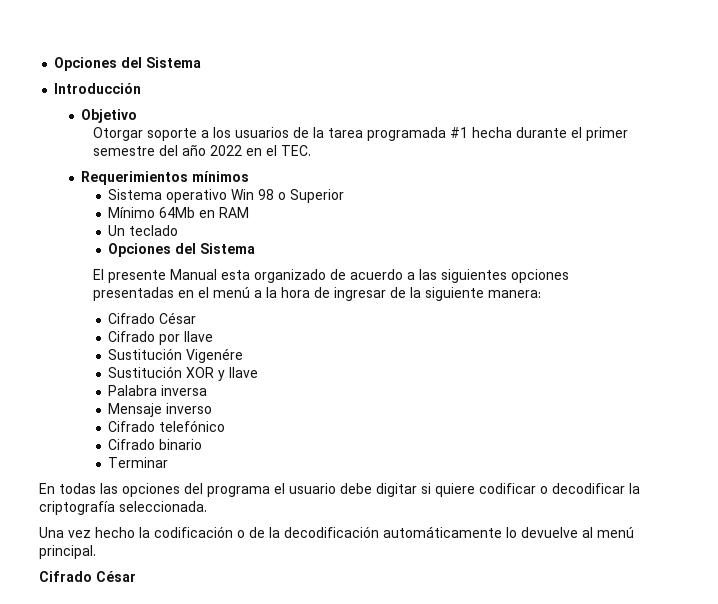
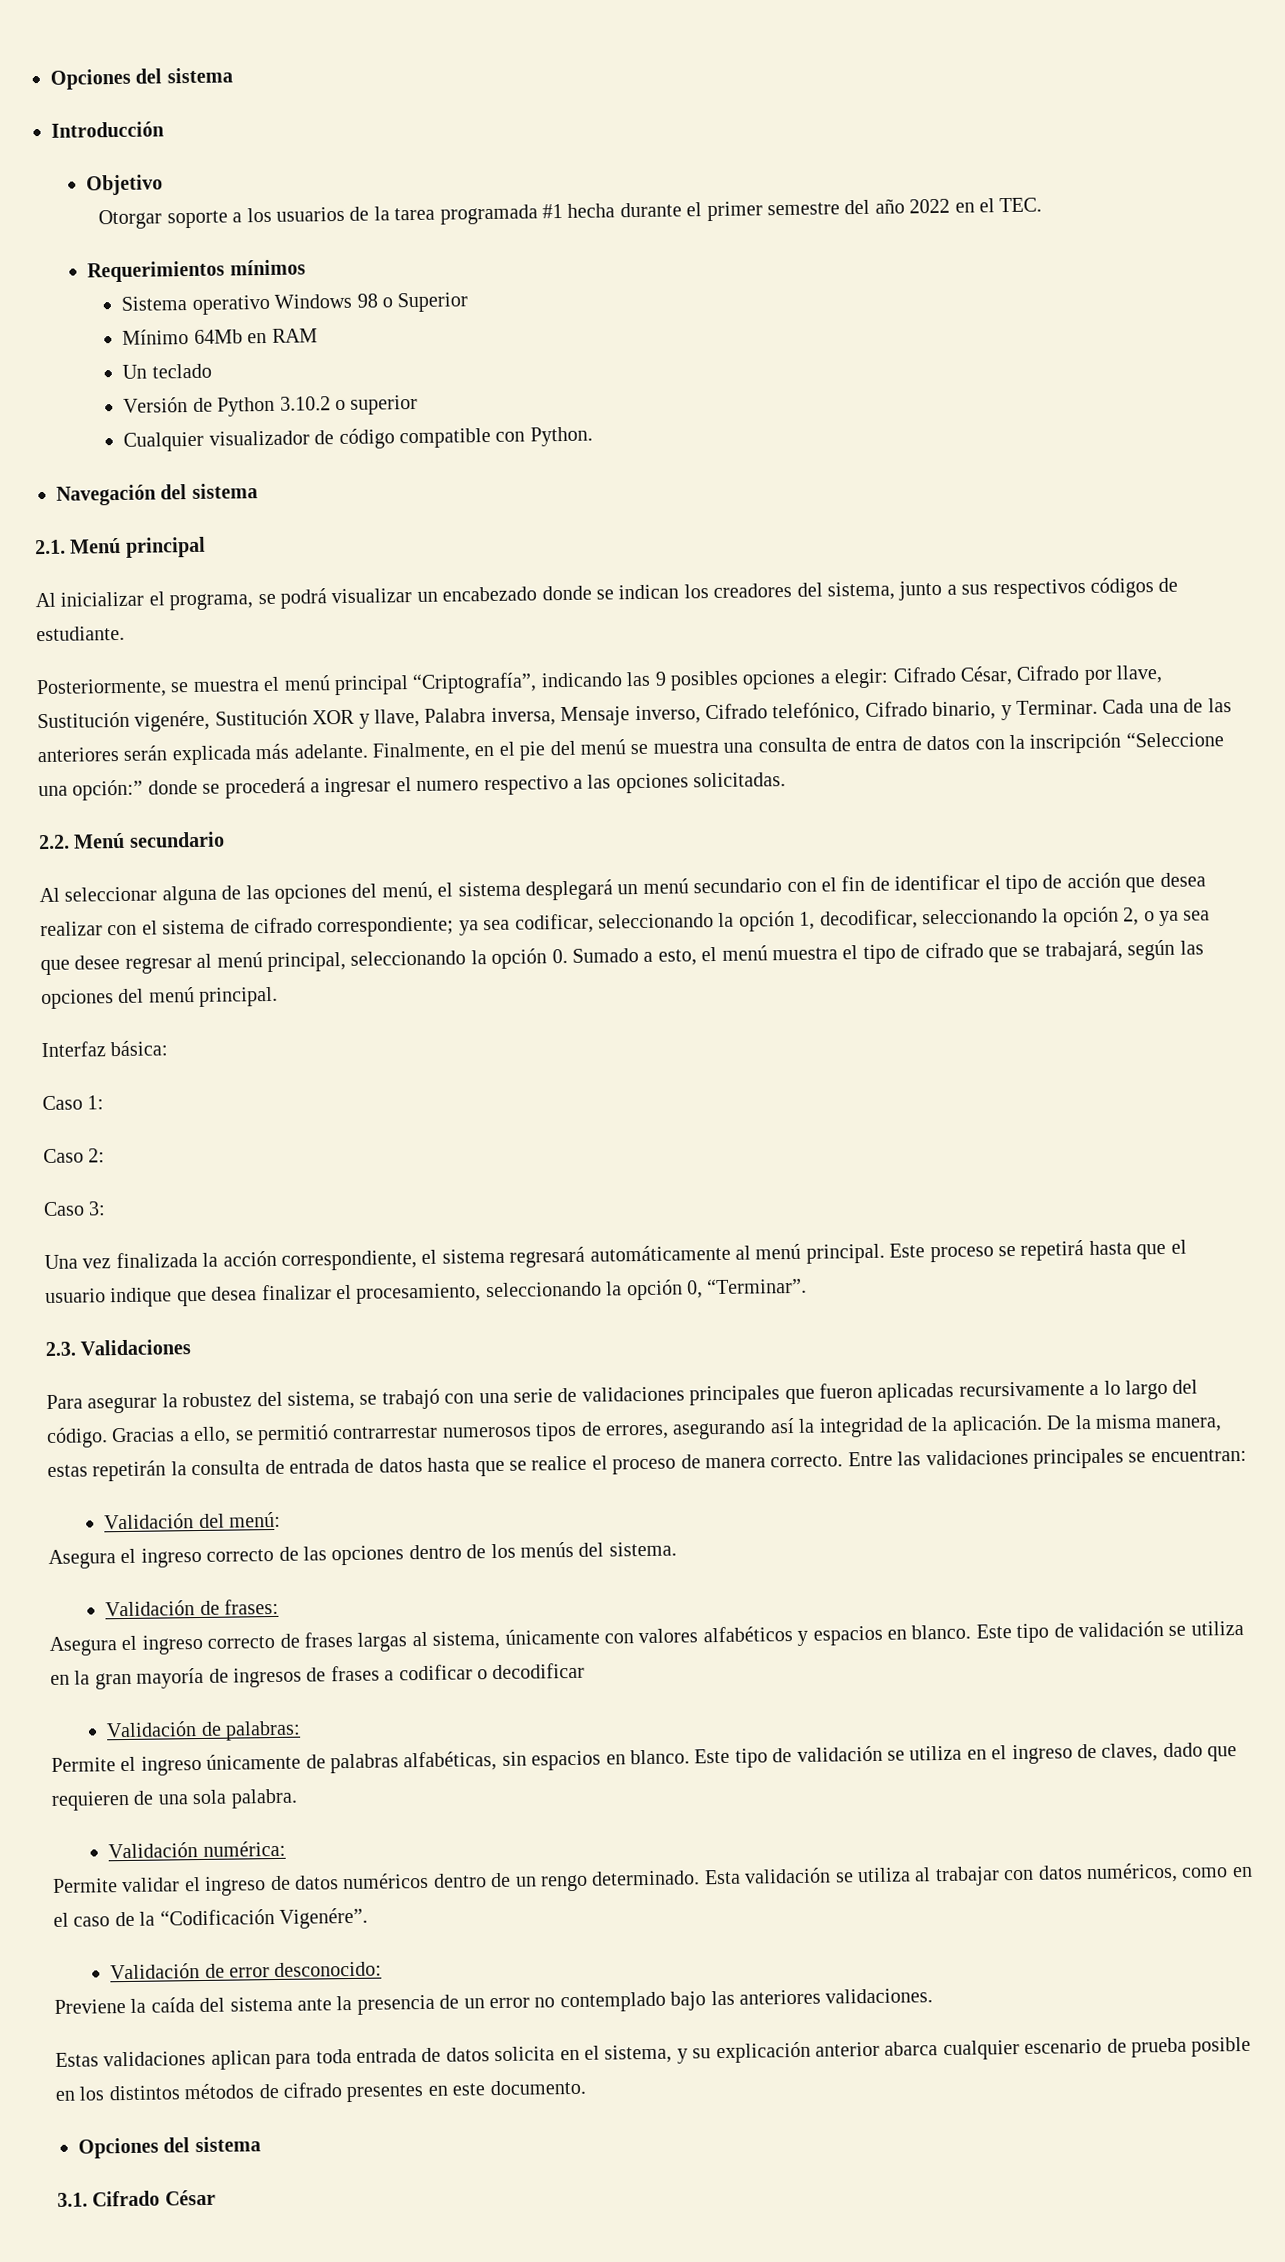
[54,57,202,71] Opciones del Sistema -> [50,67,233,90] Opciones del sistema
[231,189,255,200] Win -> [274,293,353,309] Windows
[108,243,256,257] [92,269,569,283] [92,287,541,301] [108,312,197,324] [108,331,214,345] [108,348,244,363] [108,366,259,381] [108,385,208,396] [108,403,213,417] [108,420,226,432] [108,439,203,450] [108,457,169,468] [39,483,640,497] [39,501,207,515] [39,526,634,538] [39,545,96,559] Opciones del Sistema // El presente Manual esta organizado de acuerdo a las siguientes opciones presentadas en el menú a la hora de ingresar de la siguiente manera: // Cifrado César // Cifrado por llave // Sustitución Vigenére // Sustitución XOR y llave // Palabra inversa // Mensaje inverso // Cifrado telefónico // Cifrado binario // Terminar // En todas las opciones del programa el usuario debe digitar si quiere codificar o decodificar la criptografía seleccionada. // Una vez hecho la codificación o de la decodificación automáticamente lo devuelve al menú principal. // -> [123,394,419,417] [123,426,593,452] [56,483,258,506] [35,536,206,558] [35,577,1179,611] [36,625,125,642] [36,664,1164,699] [37,698,1232,732] [37,731,1224,766] [38,772,787,801] [38,831,225,850] [39,872,1206,906] [40,906,1211,938] [40,939,1204,976] [41,986,279,1010] [41,1040,169,1058] [42,1095,105,1111] [43,1148,106,1164] [43,1201,107,1217] [44,1239,1187,1271] [45,1277,808,1308] [45,1339,192,1357] [46,1379,1199,1414] [46,1414,1223,1449] [47,1448,1247,1482] [104,1511,281,1530] [48,1541,677,1570] [105,1598,279,1617] [49,1620,1244,1657] [50,1662,586,1690] [106,1720,301,1741] [51,1742,1238,1776] [51,1788,298,1811] [108,1840,286,1859] [52,1862,1253,1896] [53,1907,368,1929] [110,1961,383,1980] [54,1988,934,2015] [55,2036,1252,2070] [55,2079,586,2103] [78,2136,261,2159] [57,2192,88,2207] Versión de Python 3.10.2 o superior // Cualquier visualizador de código compatible con Python. // Navegación del sistema // 2.1. Menú principal // Al inicializar el programa, se podrá visualizar un encabezado donde se indican los creadores del sistema, junto a sus respectivos códigos de estudiante. // Posteriormente, se muestra el menú principal “Criptografía”, indicando las 9 posibles opciones a elegir: Cifrado César, Cifrado por llave, Sustitución vigenére, Sustitución XOR y llave, Palabra inversa, Mensaje inverso, Cifrado telefónico, Cifrado binario, y Terminar. Cada una de las anteriores serán explicada más adelante. Finalmente, en el pie del menú se muestra una consulta de entra de datos con la inscripción “Seleccione una opción:” donde se procederá a ingresar el numero respectivo a las opciones solicitadas. // 2.2. Menú secundario // Al seleccionar alguna de las opciones del menú, el sistema desplegará un menú secundario con el fin de identificar el tipo de acción que desea realizar con el sistema de cifrado correspondiente; ya sea codificar, seleccionando la opción 1, decodificar, seleccionando la opción 2, o ya sea que desee regresar al menú principal, seleccionando la opción 0. Sumado a esto, el menú muestra el tipo de cifrado que se trabajará, según las opciones del menú principal. // Interfaz básica: // Caso 1: // Caso 2: // Caso 3: // Una vez finalizada la acción correspondiente, el sistema regresará automáticamente al menú principal. Este proceso se repetirá hasta que el usuario indique que desea finalizar el procesamiento, seleccionando la opción 0, “Terminar”. // 2.3. Validaciones // Para asegurar la robustez del sistema, se trabajó con una serie de validaciones principales que fueron aplicadas recursivamente a lo largo del código. Gracias a ello, se permitió contrarrestar numerosos tipos de errores, asegurando así la integridad de la aplicación. De la misma manera, estas repetirán la consulta de entrada de datos hasta que se realice el proceso de manera correcto. Entre las validaciones principales se encuentran: // Validación del menú: // Asegura el ingreso correcto de las opciones dentro de los menús del sistema. // Validación de frases: // Asegura el ingreso correcto de frases largas al sistema, únicamente con valores alfabéticos y espacios en blanco. Este tipo de validación se utiliza en la gran mayoría de ingresos de frases a codificar o decodificar // Validación de palabras: // Permite el ingreso únicamente de palabras alfabéticas, sin espacios en blanco. Este tipo de validación se utiliza en el ingreso de claves, dado que requieren de una sola palabra. // Validación numérica: // Permite validar el ingreso de datos numéricos dentro de un rengo determinado. Esta validación se utiliza al trabajar con datos numéricos, como en el caso de la “Codificación Vigenére”. // Validación de error desconocido: // Previene la caída del sistema ante la presencia de un error no contemplado bajo las anteriores validaciones. // Estas validaciones aplican para toda entrada de datos solicita en el sistema, y su explicación anterior abarca cualquier escenario de prueba posible en los distintos métodos de cifrado presentes en este documento. // Opciones del sistema // 3.1.

